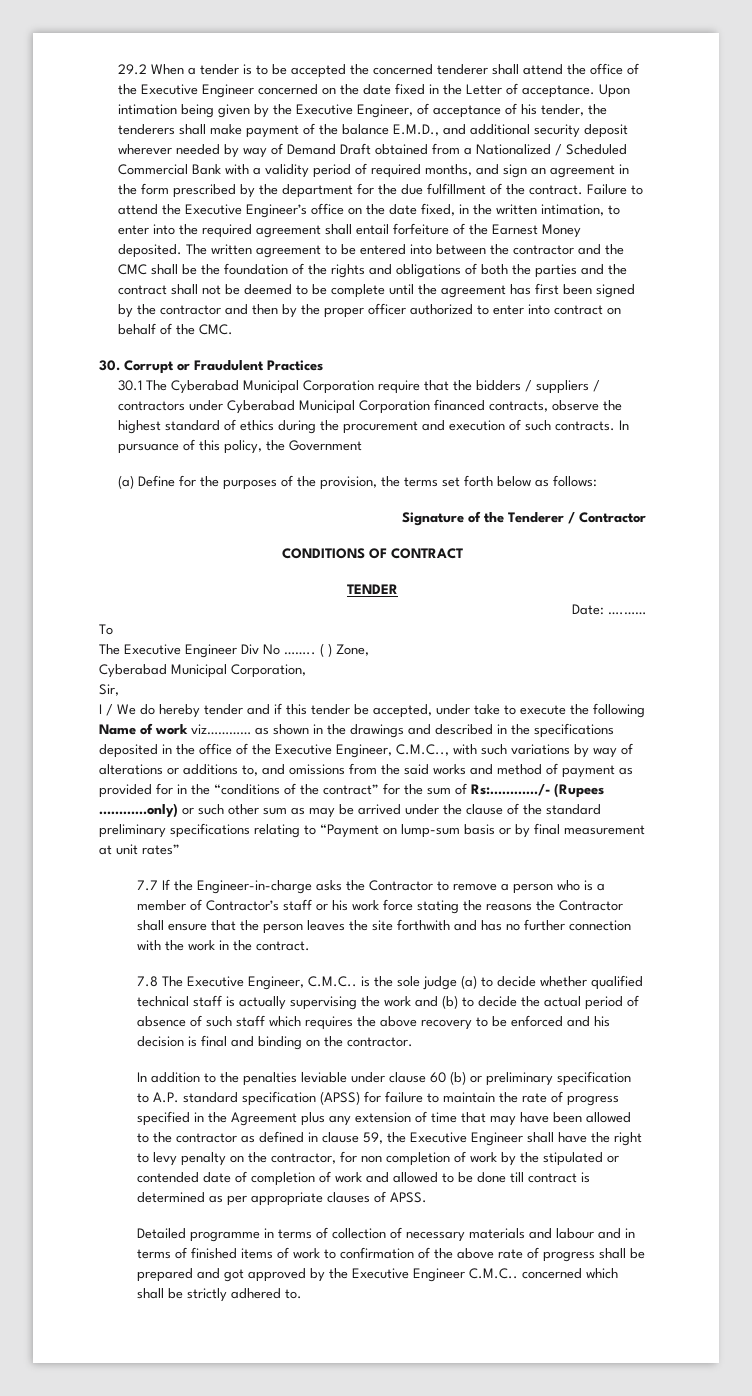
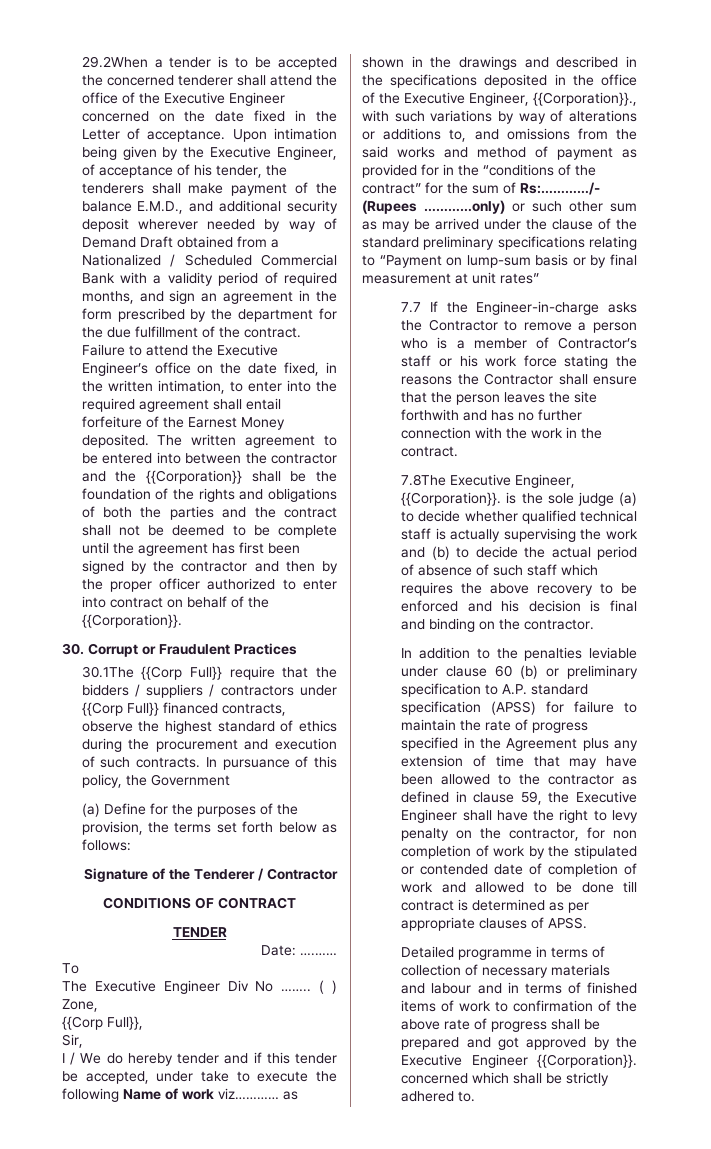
[117,64,184,75] 29.2 When -> [81,56,148,68] 29.2When
[117,264,147,275] CMC -> [145,470,242,484] {{Corporation}}
[198,324,233,335] CMC. -> [81,614,182,628] {{Corporation}}.
[117,380,374,394] 30.1 The Cyberabad Municipal Corporation -> [81,666,222,680] 30.1The {{Corp Full}}
[226,400,430,414] Cyberabad Municipal Corporation -> [81,702,159,716] {{Corp Full}}
[99,664,306,678] Cyberabad Municipal Corporation, -> [62,1016,143,1030] {{Corp Full}},
[396,744,449,756] C.M.C.., -> [533,92,637,106] {{Corporation}}.,
[136,976,357,990] 7.8 The Executive Engineer, C.M.C.. -> [401,474,576,488] [401,492,502,506] 7.8The Executive Engineer, {{Corporation}}.
[468,1268,518,1279] C.M.C.. -> [537,1054,637,1068] {{Corporation}}.

